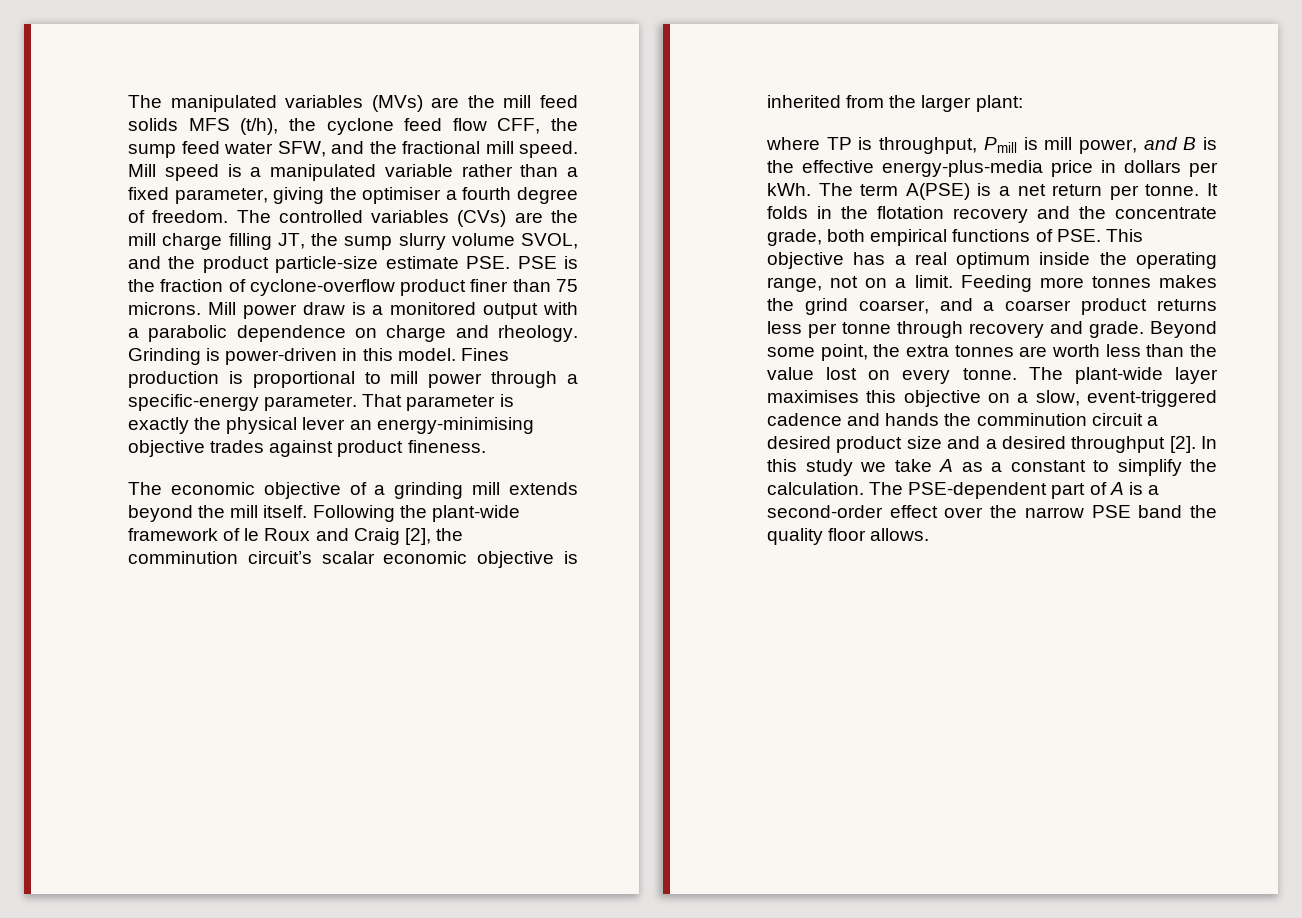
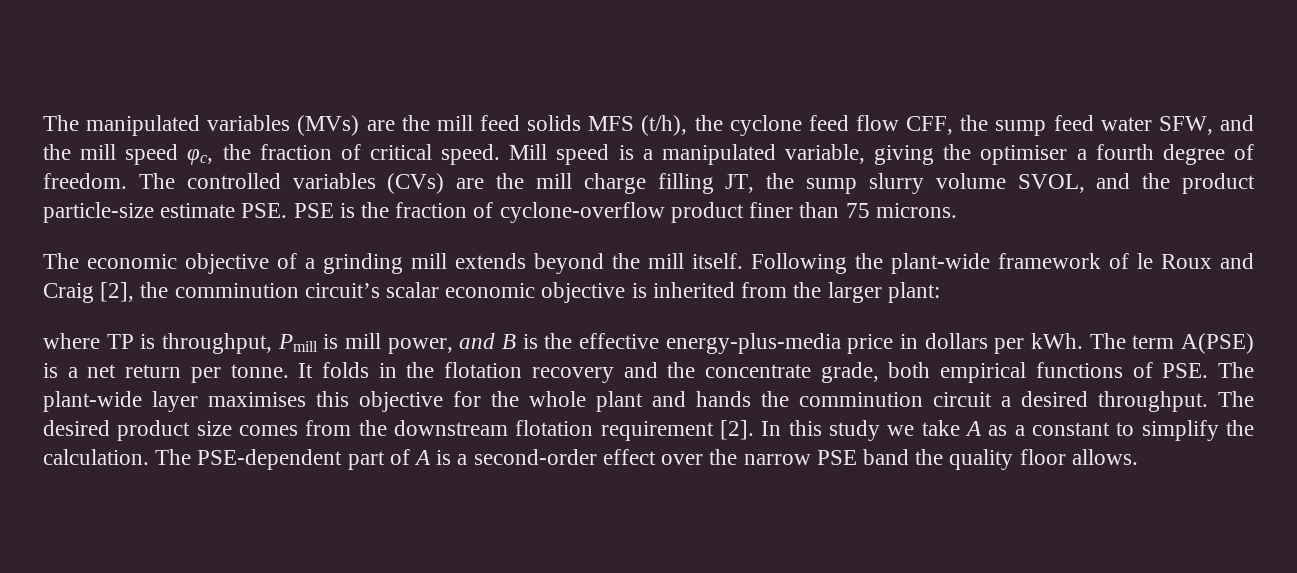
[402,141,514,154] fractional mill -> [80,144,432,165] mill speed φc, the fraction of critical
[384,164,578,177] [128,187,268,204] variable rather than a fixed parameter, -> [784,144,865,164] variable,
[207,302,578,319] [128,325,578,342] [128,348,509,365] [128,371,578,388] [128,394,514,411] [128,417,534,434] [128,440,486,457] Mill power draw is a monitored output with a parabolic dependence on charge and rheology. Grinding is power-driven in this model. Fines production is proportional to mill power through a specific-energy parameter. That parameter is exactly the physical lever an energy-minimising objective trades against product fineness. -> (957, 210) none
[1105,229,1143,242] [767,252,1217,269] [767,275,1217,292] [767,298,1217,315] [767,321,1217,338] [767,344,1217,361] [767,367,1017,384] This objective has a real optimum inside the operating range, not on a limit. Feeding more tonnes makes the grind coarser, and a coarser product returns less per tonne through recovery and grade. Beyond some point, the extra tonnes are worth less than the value lost on every tonne. -> (1209, 370) none
[988,390,1217,407] [767,413,842,426] on a slow, event-triggered cadence -> [453,391,643,412] for the whole plant
[836,436,1166,453] product size and a desired throughput -> [1098,391,1254,412] [43,420,714,441] throughput. The desired product size comes from the downstream flotation requirement

